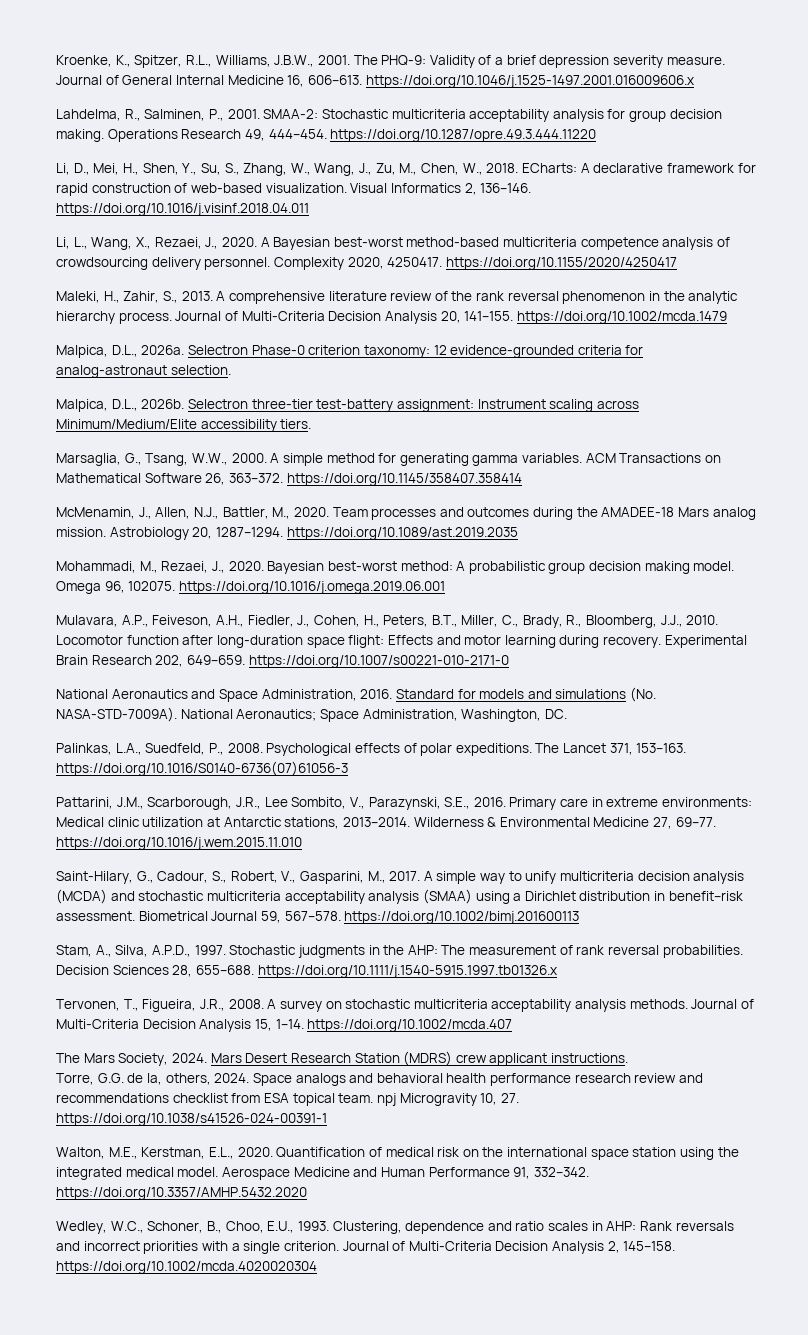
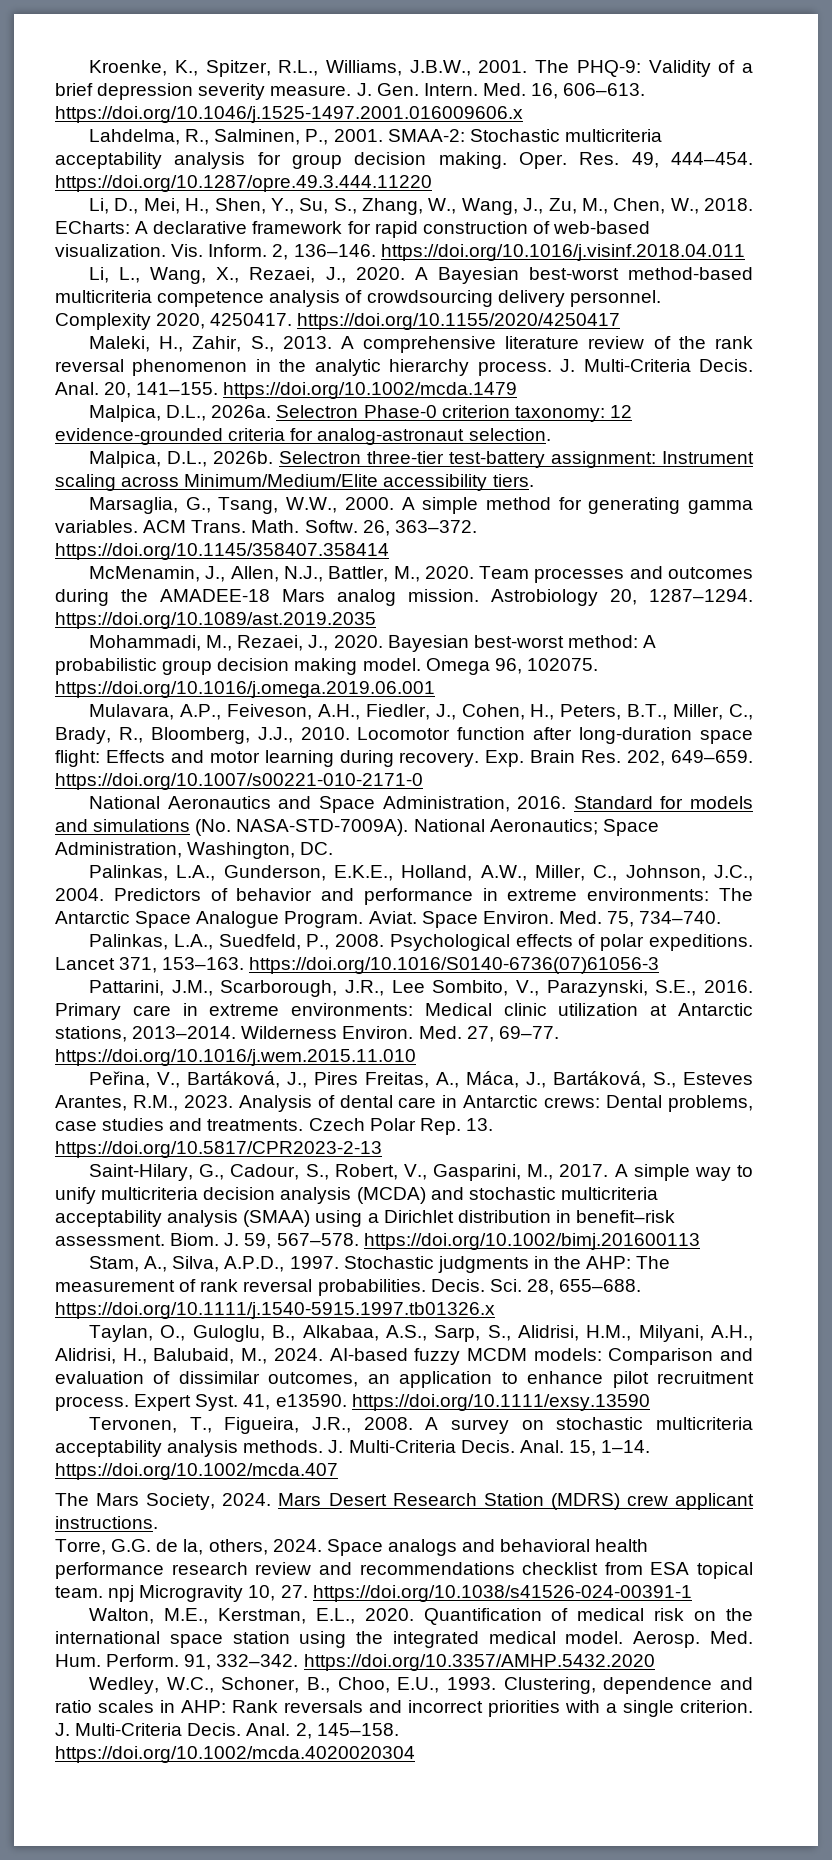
[56,75,284,85] Journal of General Internal Medicine -> [356,83,526,96] J. Gen. Intern. Med.
[107,129,242,142] Operations Research -> [519,152,620,169] Oper. Res.
[350,183,461,193] Visual Informatics -> [171,244,268,257] Vis. Inform.
[175,311,437,324] Journal of Multi-Criteria Decision Analysis -> [560,359,754,372] [55,382,99,395] J. Multi-Criteria Decis. Anal.
[619,453,722,463] [56,473,202,483] Transactions on Mathematical Software -> [191,520,358,533] Trans. Math. Softw.
[664,635,747,648] [56,655,152,665] Experimental Brain Research -> [485,750,622,767] Exp. Brain Res.
(567, 714) none -> [89,865,754,881] [55,888,753,905] [55,911,722,928] // Palinkas, L.A., Gunderson, E.K.E., Holland, A.W., Miller, C., Johnson, J.C., 2004. Predictors of behavior and performance in extreme environments: The Antarctic Space Analogue Program. Aviat. Space Environ. Med. 75, 734–740.
[535,743,560,753] The -> (754, 942) none
[487,817,650,827] & Environmental Medicine -> [342,1026,462,1039] Environ. Med.
(302, 843) none -> [89,1071,753,1088] [55,1095,753,1112] [55,1118,493,1135] [55,1141,382,1158] // Peřina, V., Bartáková, J., Pires Freitas, A., Máca, J., Bartáková, S., Esteves Arantes, R.M., 2023. Analysis of dental care in Antarctic crews: Dental problems, case studies and treatments. Czech Polar Rep. 13. https://doi.org/10.5817/CPR2023-2-13
[138,911,258,921] Biometrical Journal -> [170,1233,240,1246] Biom. J.
[56,965,169,975] Decision Sciences -> [430,1279,522,1292] Decis. Sci.
(557, 971) none -> [89,1325,753,1342] [55,1348,754,1365] [55,1371,755,1388] [55,1394,650,1411] // Taylan, O., Guloglu, B., Alkabaa, A.S., Sarp, S., Alidrisi, H.M., Milyani, A.H., Alidrisi, H., Balubaid, M., 2024. AI-based fuzzy MCDM models: Comparison and evaluation of dissimilar outcomes, an application to enhance pilot recruitment process. Expert Syst. 41, e13590. https://doi.org/10.1111/exsy.13590
[691,999,755,1009] [56,1019,252,1032] Journal of Multi-Criteria Decision Analysis -> [328,1440,564,1453] J. Multi-Criteria Decis. Anal.
[221,1167,510,1180] Aerospace Medicine and Human Performance -> [633,1631,753,1648] [55,1654,180,1667] Aerosp. Med. Hum. Perform.
[342,1241,605,1254] Journal of Multi-Criteria Decision Analysis -> [55,1723,291,1736] J. Multi-Criteria Decis. Anal.

